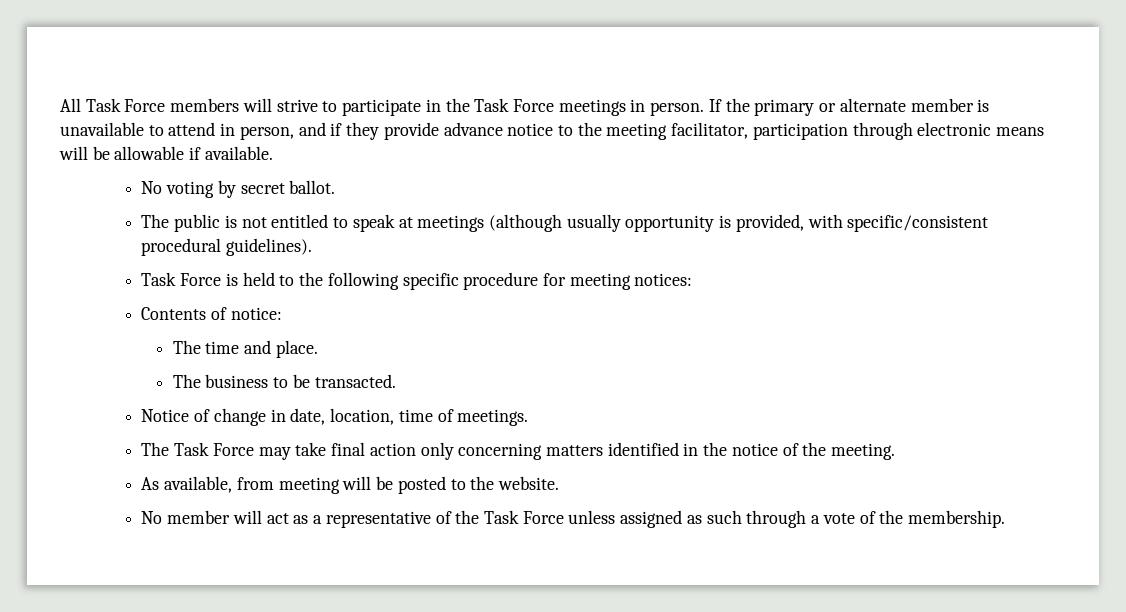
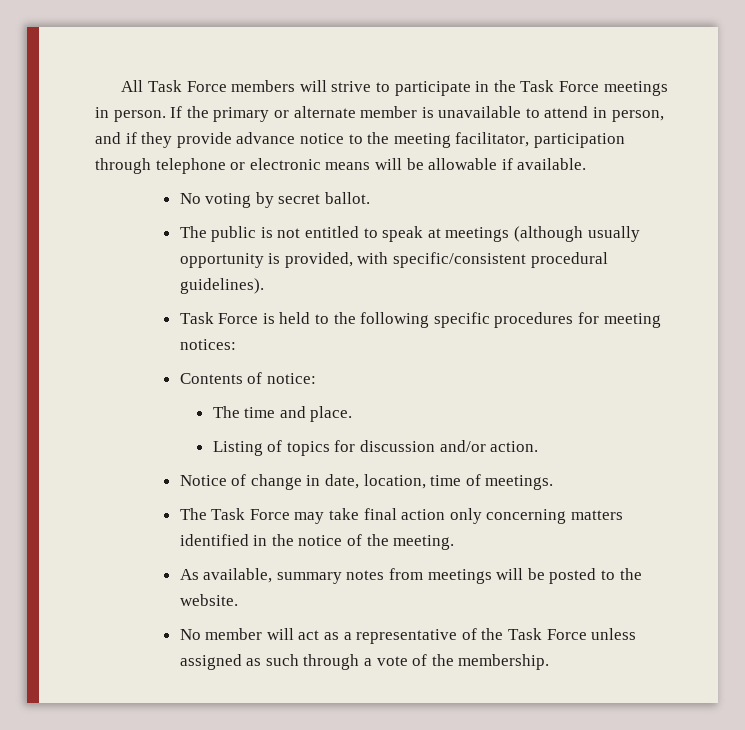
(913, 131) none -> [155,158,246,174] telephone or
[463,272,539,290] procedure -> [494,312,574,328] procedures
[172,374,396,388] The business to be transacted. -> [212,440,539,456] Listing of topics for discussion and/or action.
[236,477,340,494] from meeting -> [276,568,492,584] summary notes from meetings

